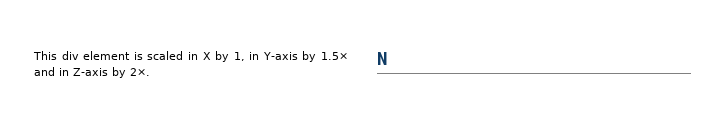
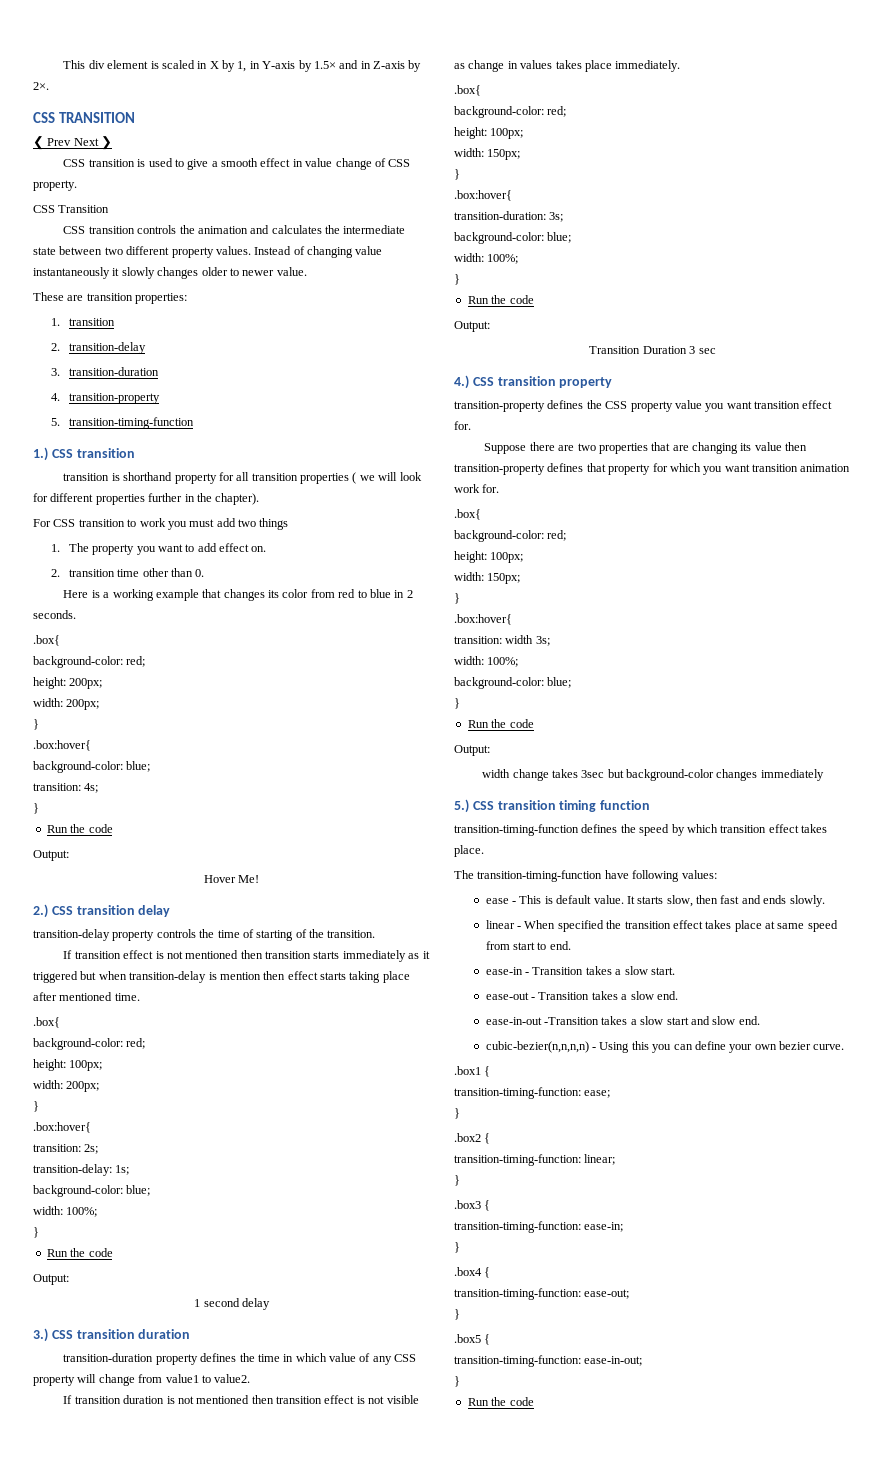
[377,52,387,65] N -> [33,112,135,123] [33,136,113,150] [63,158,411,170] [33,180,77,191] [33,205,110,213] [63,225,406,234] [33,246,383,258] [33,267,307,279] [33,292,188,304] [50,318,115,326] [50,342,146,354] [50,367,159,376] [50,393,160,404] [50,417,194,429] [33,447,135,461] [63,472,422,484] [33,493,260,505] [33,518,289,530] [50,543,267,555] [50,568,205,577] [63,589,413,601] [33,610,76,619] [33,635,60,646] [33,656,146,668] [33,677,103,689] [33,698,100,710] [33,719,39,730] [33,740,91,751] [33,761,151,773] [33,783,99,793] [33,803,39,814] [46,824,113,833] [33,850,69,861] [203,875,260,883] [33,904,171,918] [33,929,376,941] [63,950,430,962] [33,971,410,983] [33,992,140,1001] [33,1017,60,1028] [33,1038,146,1050] [33,1059,103,1071] [33,1080,100,1092] [33,1101,39,1112] [33,1122,91,1133] [33,1144,99,1154] [33,1164,130,1176] [33,1185,151,1197] [33,1206,98,1217] [33,1227,39,1238] [46,1248,113,1257] [33,1274,69,1285] [194,1298,270,1310] [33,1328,191,1342] [63,1353,417,1365] [33,1374,251,1386] [63,1395,419,1404] [454,60,681,72] [454,85,481,96] [454,106,567,118] [454,127,524,139] [454,148,521,160] [454,169,460,180] [454,190,512,201] [454,211,564,222] [454,232,572,244] [454,253,519,264] [454,274,460,285] [467,295,534,304] [454,321,490,332] [589,346,716,354] [454,375,613,389] [454,400,833,412] [454,421,471,430] [484,442,808,454] [454,463,851,475] [454,484,500,493] [454,509,481,520] [454,530,567,542] [454,551,524,563] [454,572,521,584] [454,593,460,604] [454,614,512,625] [454,635,550,646] [454,656,519,667] [454,677,572,689] [454,698,460,709] [467,719,534,728] [454,745,490,756] [482,769,824,781] [454,799,651,813] [454,824,827,836] [454,845,484,857] [454,870,717,882] [485,895,825,907] [485,920,838,932] [485,941,571,950] [485,966,675,975] [485,991,678,1000] [485,1016,760,1025] [485,1041,845,1053] [454,1066,491,1077] [454,1087,611,1099] [454,1108,460,1119] [454,1133,491,1144] [454,1154,616,1166] [454,1175,460,1186] [454,1200,491,1211] [454,1221,624,1233] [454,1242,460,1253] [454,1267,491,1278] [454,1288,630,1300] [454,1309,460,1320] [454,1334,491,1345] [454,1355,643,1367] [454,1376,460,1387] [467,1397,534,1406] CSS TRANSITION // ❮ Prev Next ❯ // CSS transition is used to give a smooth effect in value change of CSS property. // CSS Transition // CSS transition controls the animation and calculates the intermediate state between two different property values. Instead of changing value instantaneously it slowly changes older to newer value. // These are transition properties: // 1. transition // 2. transition-delay // 3. transition-duration // 4. transition-property // 5. transition-timing-function // 1.) CSS transition // transition is shorthand property for all transition properties ( we will look for different properties further in the chapter). // For CSS transition to work you must add two things // 1. The property you want to add effect on. // 2. transition time other than 0. // Here is a working example that changes its color from red to blue in 2 seconds. // .box{ // background-color: red; // height: 200px; // width: 200px; // } // .box:hover{ // background-color: blue; // transition: 4s; // } // Run the code // Output: // Hover Me! // 2.) CSS transition delay // transition-delay property controls the time of starting of the transition. // If transition effect is not mentioned then transition starts immediately as it triggered but when transition-delay is mention then effect starts taking place after mentioned time. // .box{ // background-color: red; // height: 100px; // width: 200px; // } // .box:hover{ // transition: 2s; // transition-delay: 1s; // background-color: blue; // width: 100%; // } // Run the code // Output: // 1 second delay // 3.) CSS transition duration // transition-duration property defines the time in which value of any CSS property will change from value1 to value2. // If transition duration is not mentioned then transition effect is not visible as change in values takes place immediately. // .box{ // background-color: red; // height: 100px; // width: 150px; // } // .box:hover{ // transition-duration: 3s; // background-color: blue; // width: 100%; // } // Run the code // Output: // Transition Duration 3 sec // 4.) CSS transition property // transition-property defines the CSS property value you want transition effect for. // Suppose there are two properties that are changing its value then transition-property defines that property for which you want transition animation work for. // .box{ // background-color: red; // height: 100px; // width: 150px; // } // .box:hover{ // transition: width 3s; // width: 100%; // background-color: blue; // } // Run the code // Output: // width change takes 3sec but background-color changes immediately // 5.) CSS transition timing function // transition-timing-function defines the speed by which transition effect takes place. // The transition-timing-function have following values: // ease - This is default value. It starts slow, then fast and ends slowly. // linear - When specified the transition effect takes place at same speed from start to end. // ease-in - Transition takes a slow start. // ease-out - Transition takes a slow end. // ease-in-out -Transition takes a slow start and slow end. // cubic-bezier(n,n,n,n) - Using this you can define your own bezier curve. // .box1 { // transition-timing-function: ease; // } // .box2 { // transition-timing-function: linear; // } // .box3 { // transition-timing-function: ease-in; // } // .box4 { // transition-timing-function: ease-out; // } // .box5 { // transition-timing-function: ease-in-out; // } // Run the code

